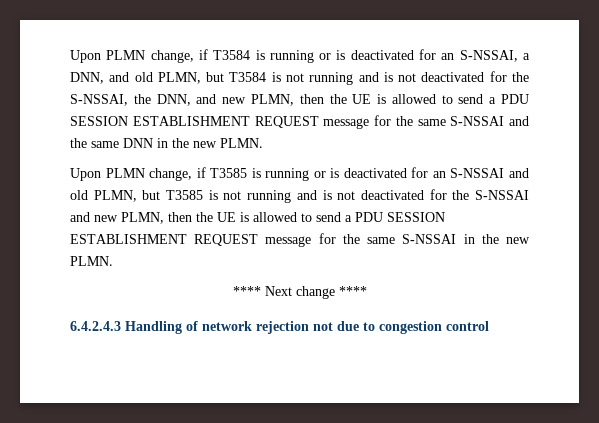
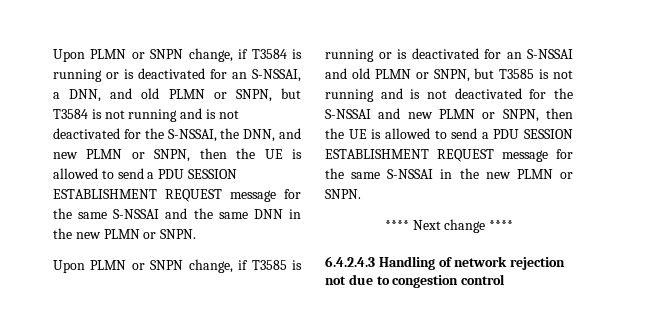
[70,50,146,63] Upon PLMN -> [53,49,184,62] Upon PLMN or SNPN
[157,72,201,84] PLMN, -> [168,89,272,102] PLMN or SNPN,
[250,94,294,106] PLMN, -> [86,149,191,162] PLMN or SNPN,
[220,138,263,148] [70,168,145,181] PLMN. // Upon PLMN -> [103,229,197,239] [53,260,184,273] PLMN or SNPN. // Upon PLMN or SNPN
[93,190,137,202] PLMN, -> [374,69,470,82] PLMN or SNPN,
[121,212,164,224] PLMN, -> [439,109,539,122] PLMN or SNPN,
[70,256,113,266] PLMN. -> [516,169,573,179] [325,189,361,199] PLMN or SNPN.

